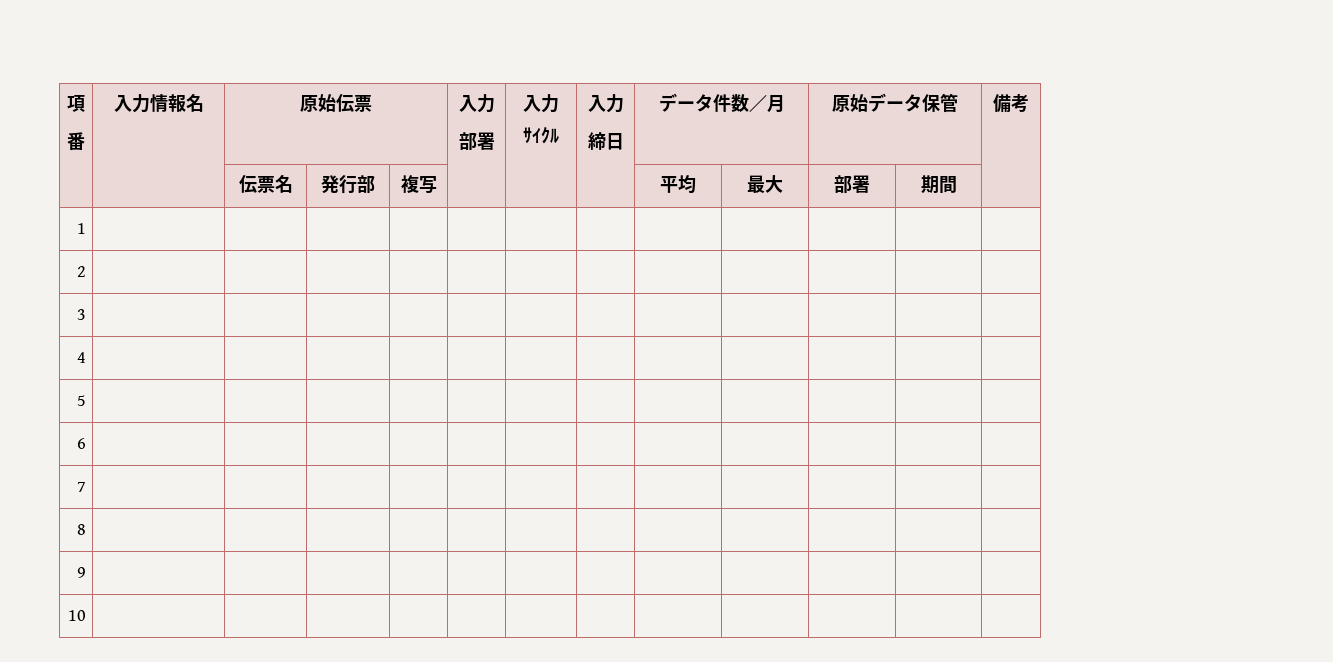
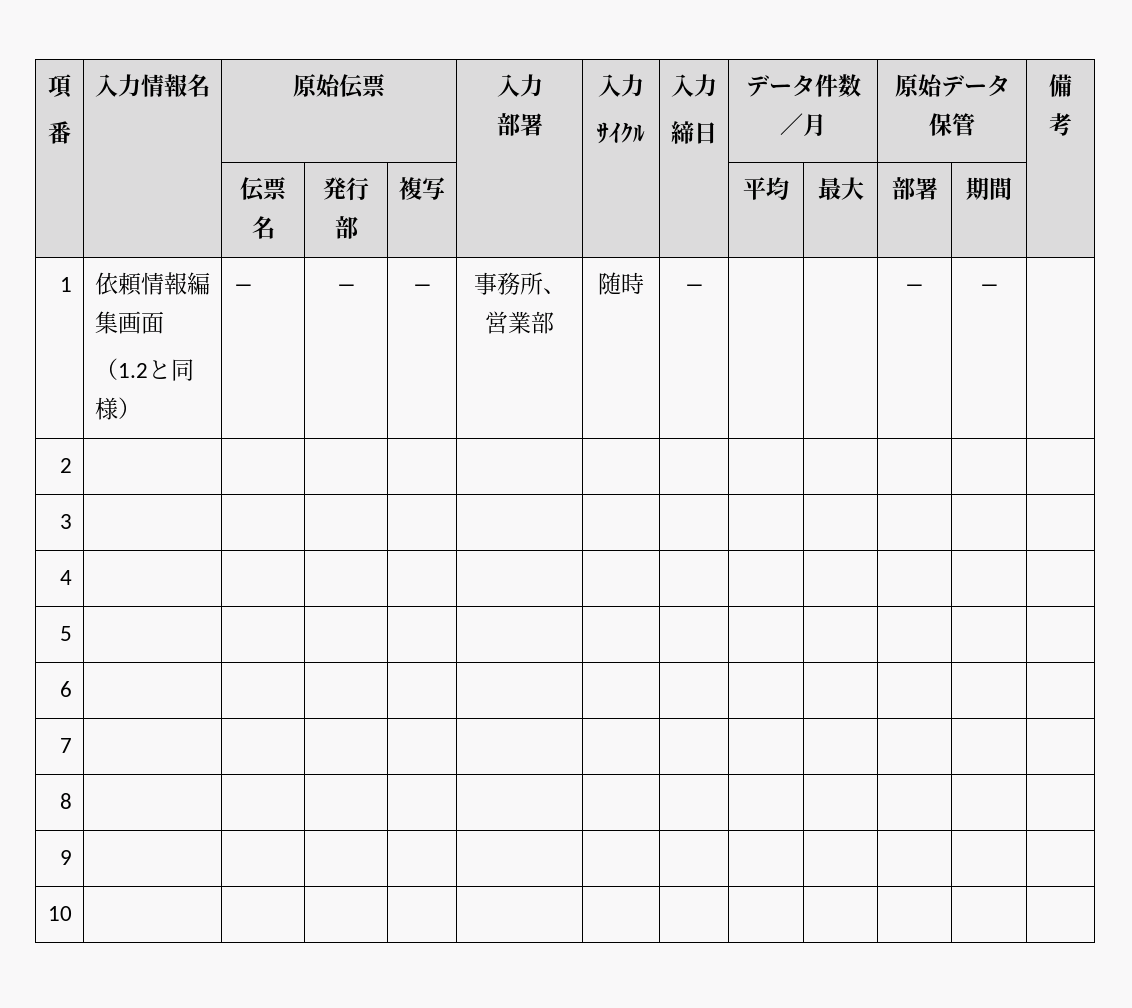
(86, 228) | | | | | | | | | | -> [94,272,210,296] [94,311,164,334] [94,358,194,381] [94,397,141,420] [232,284,254,292] [335,284,357,292] [411,284,433,292] [473,272,566,295] [485,311,554,334] [598,272,644,295] [683,284,705,292] [904,284,925,292] [978,284,1000,292] 依頼情報編集画面 // （1.2と同様） | ― | ― | ― | 事務所、営業部 | 随時 | ― | | | ― | ―

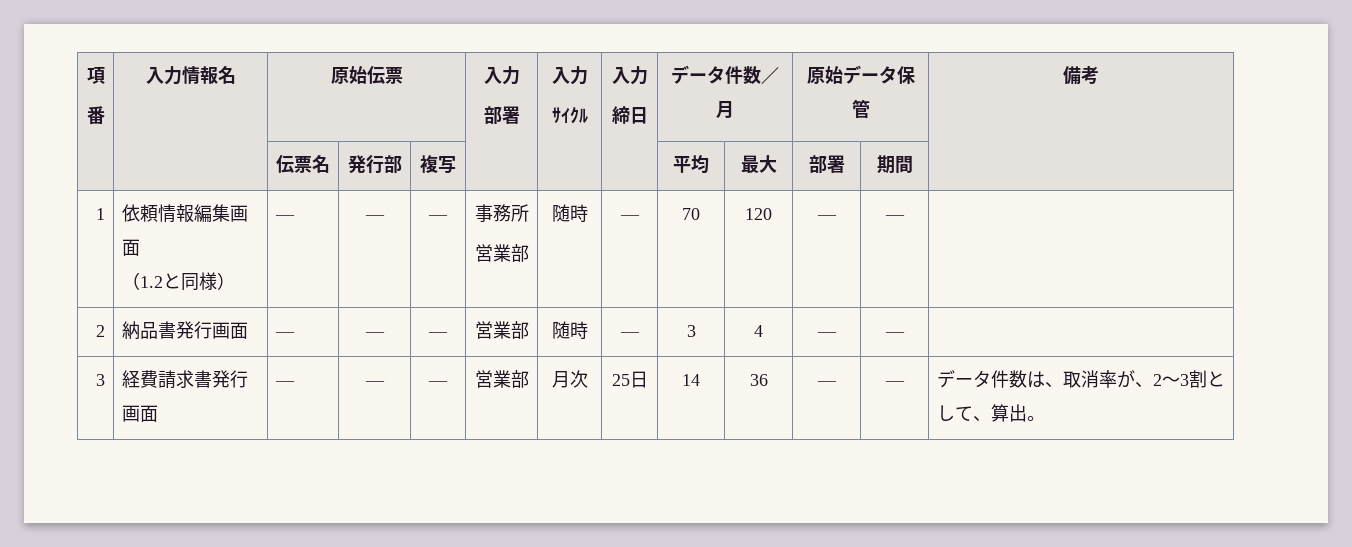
[542,288,566,294] [485,311,554,334] [598,272,644,295] [683,284,705,292] 、営業部 | 随時 | ― | | -> [474,244,529,262] [551,204,588,222] [619,215,640,220] [682,208,700,220] [745,208,772,220] // 営業部 | 随時 | ― | 70 | 120
[60,514,73,529] [60,570,73,585] [60,626,73,641] [60,681,73,697] [60,738,73,753] [60,793,73,809] [60,850,73,865] [48,906,73,921] | | | | | | | | | | | // 3 | | | | | | | | | | | | // 4 | | | | | | | | | | | | // 5 | | | | | | | | | | | | // 6 | | | | | | | | | | | | // 7 | | | | | | | | | | | | // 8 | | | | | | | | | | | | // 9 | | | | | | | | | | | | // 10 | | | | | | | | | | | | -> [121,321,248,340] [274,332,295,337] [364,332,385,337] [428,332,448,337] [474,321,529,339] [551,321,588,339] [619,332,640,337] [686,325,696,337] [754,325,763,337] [816,332,837,337] [884,332,905,337] [96,374,106,386] [121,370,248,389] [121,405,158,422] [274,381,295,386] [364,381,385,386] [428,381,448,386] [474,370,529,388] [551,370,588,388] [611,371,648,388] [682,374,700,386] [749,374,768,386] [816,381,837,386] [884,381,905,386] [936,370,1225,388] [936,404,1045,422] 納品書発行画面 | ― | ― | ― | 営業部 | 随時 | ― | 3 | 4 | ― | ― | // 3 | 経費請求書発行画面 | ― | ― | ― | 営業部 | 月次 | 25日 | 14 | 36 | ― | ― | データ件数は、取消率が、2～3割として、算出。

